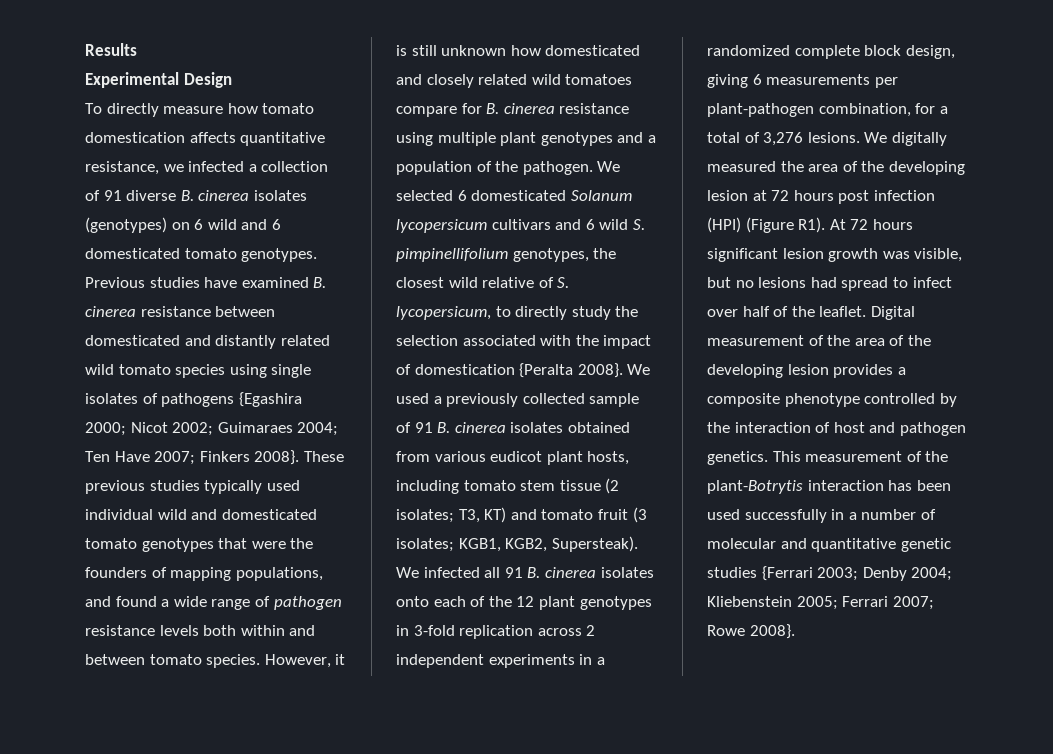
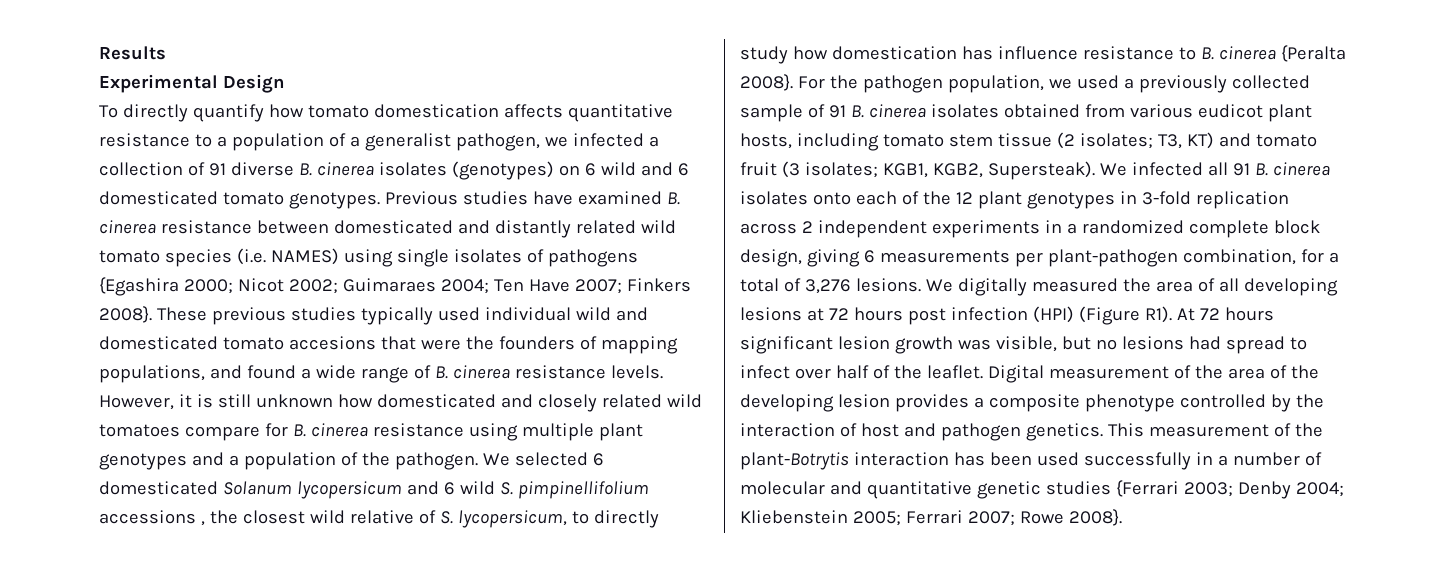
[163,106,224,114] measure -> [192,104,264,122] quantify
[85,161,159,175] resistance, -> [99,133,540,151] resistance to a population of a generalist pathogen,
(226, 371) none -> [236,248,339,265] (i.e. NAMES)
[141,538,214,552] genotypes -> [288,336,376,350] accesions
[273,596,342,610] [85,625,316,636] [85,654,261,668] pathogen resistance levels both within and between tomato species. -> [434,365,663,379] B. cinerea resistance levels.
[491,219,551,230] cultivars -> (402, 490) none
[512,248,589,262] genotypes, -> [99,510,205,526] accessions ,
[615,306,639,317] [396,335,652,349] [396,363,651,378] the selection associated with the impact of domestication {Peralta 2008}. We -> [792,45,1346,62] [740,74,1072,93] how domestication has influence resistance to B. cinerea {Peralta 2008}. For the pathogen population, we
[861,161,965,175] [707,190,748,201] the developing lesion -> [1218,278,1338,296] [740,307,802,321] all developing lesions

